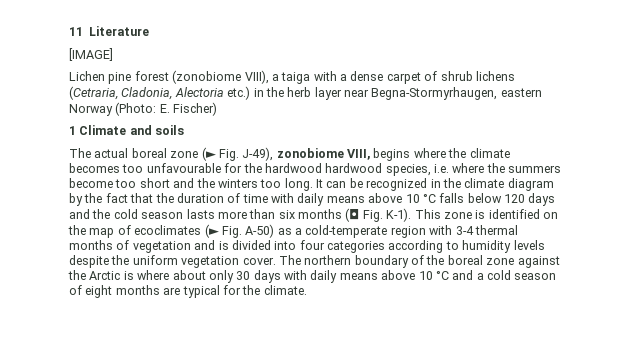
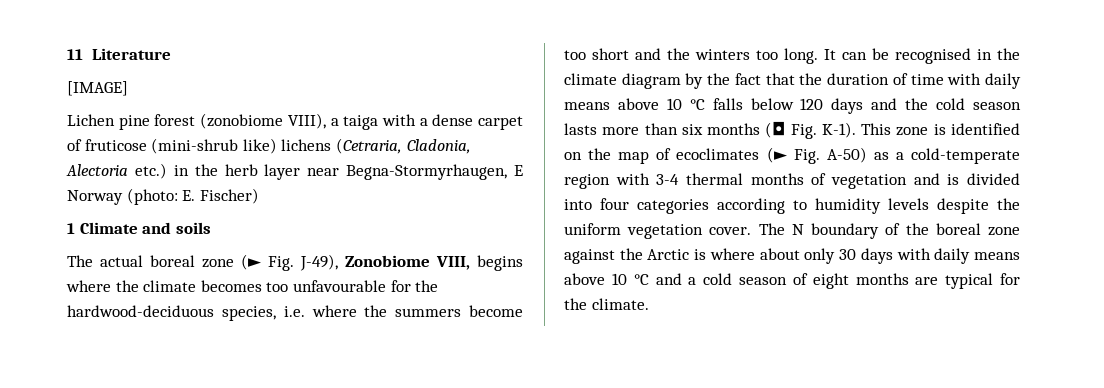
[440,71,473,81] shrub -> [84,138,277,154] fruticose (mini-shrub like)
[500,88,542,97] [69,102,157,116] eastern Norway (Photo: -> [514,165,523,176] [67,188,178,205] E Norway (photo:
[276,148,344,158] zonobiome -> [345,255,430,267] Zonobiome
[264,163,383,173] hardwood hardwood -> [67,305,214,317] hardwood-deciduous
[366,178,428,191] recognized -> [895,48,971,64] recognised
[304,255,352,265] northern -> [791,224,804,235] N

